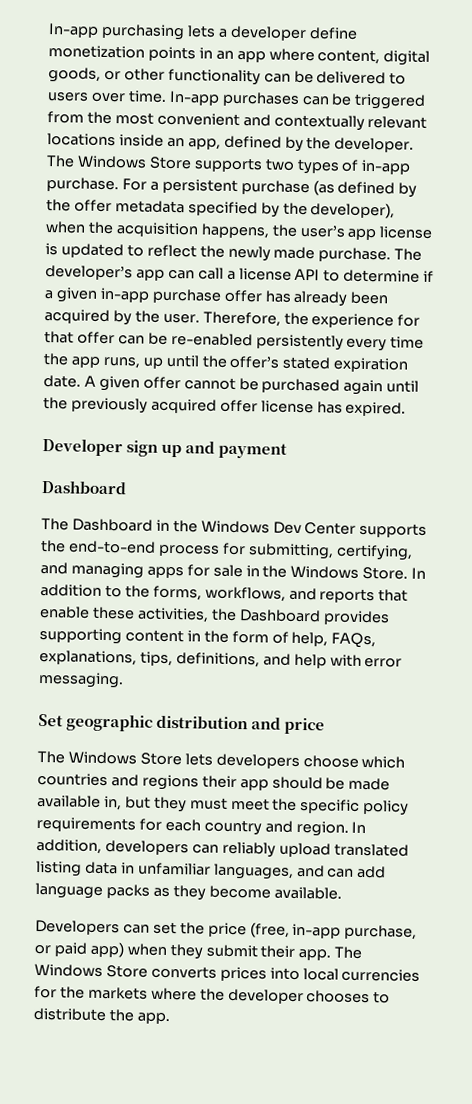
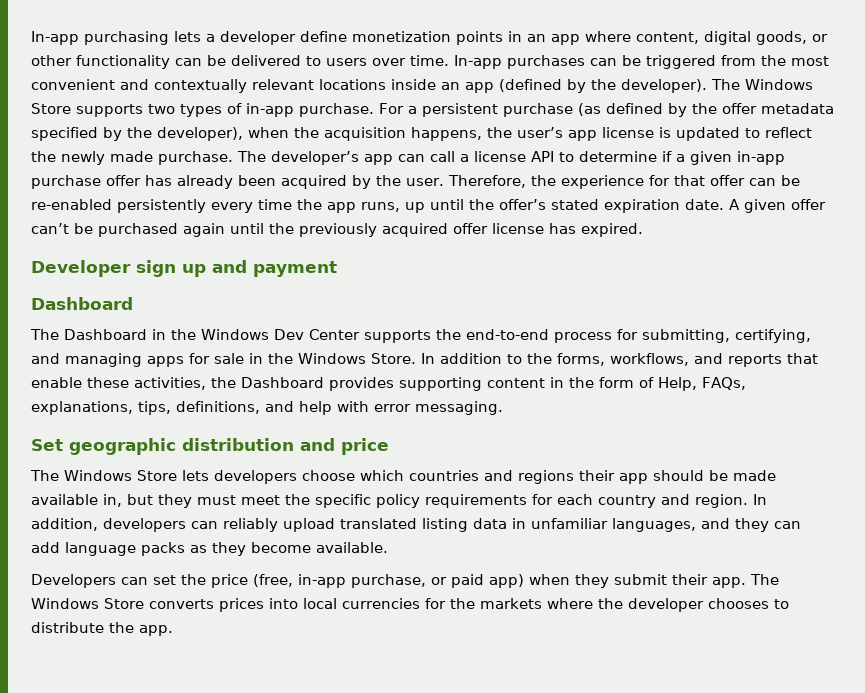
[187,135,415,153] app, defined by the developer. -> [465,79,707,93] app (defined by the developer).
[183,377,236,390] cannot -> [31,223,69,234] can’t
[291,631,329,647] help, -> [658,377,697,391] Help,
(325, 871) none -> [735,518,769,532] they

